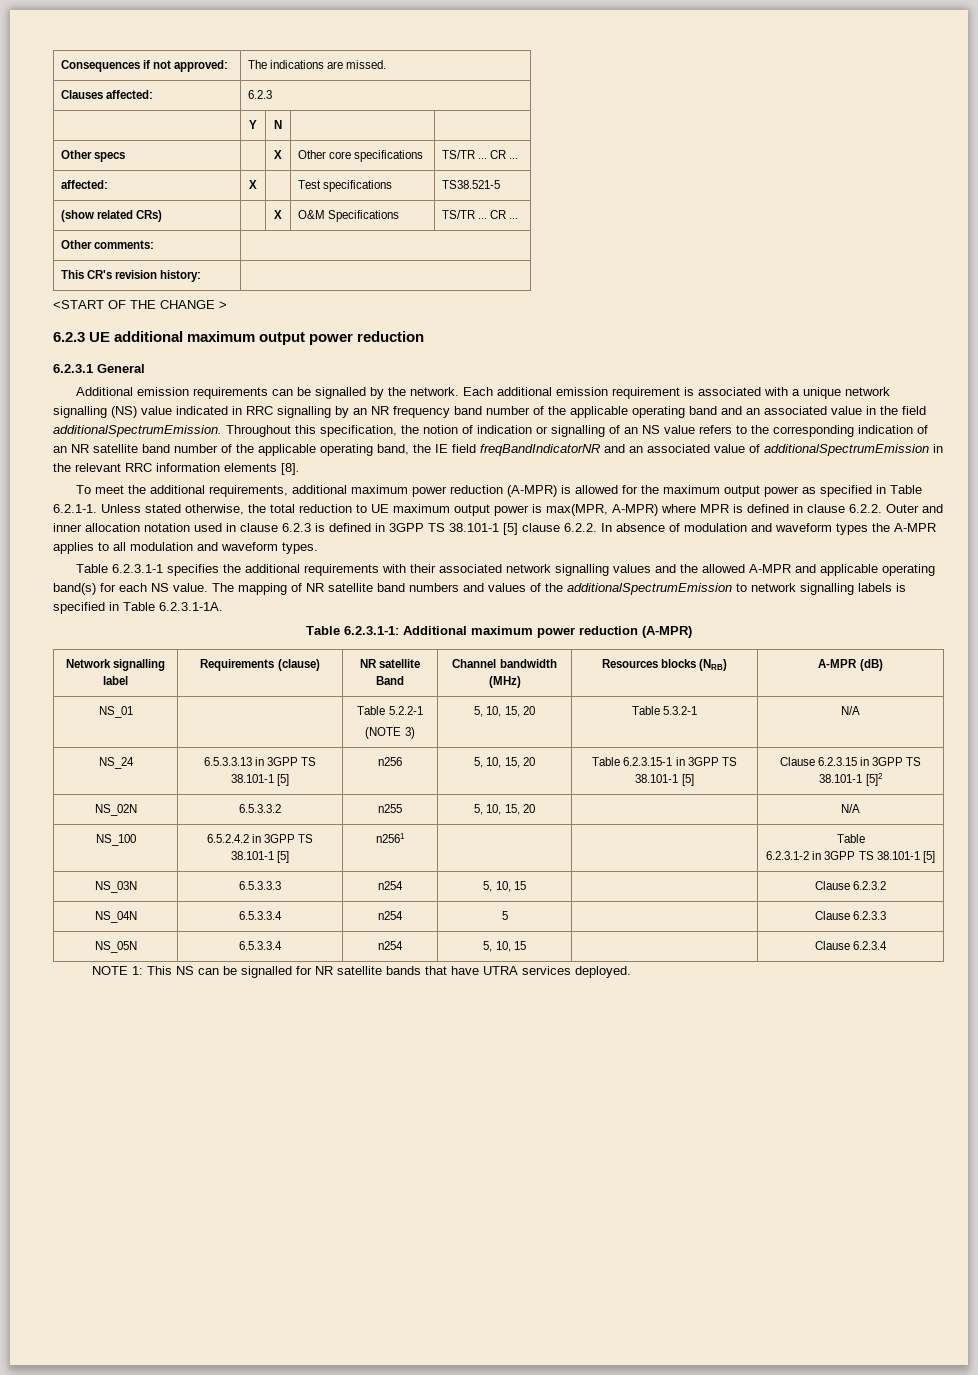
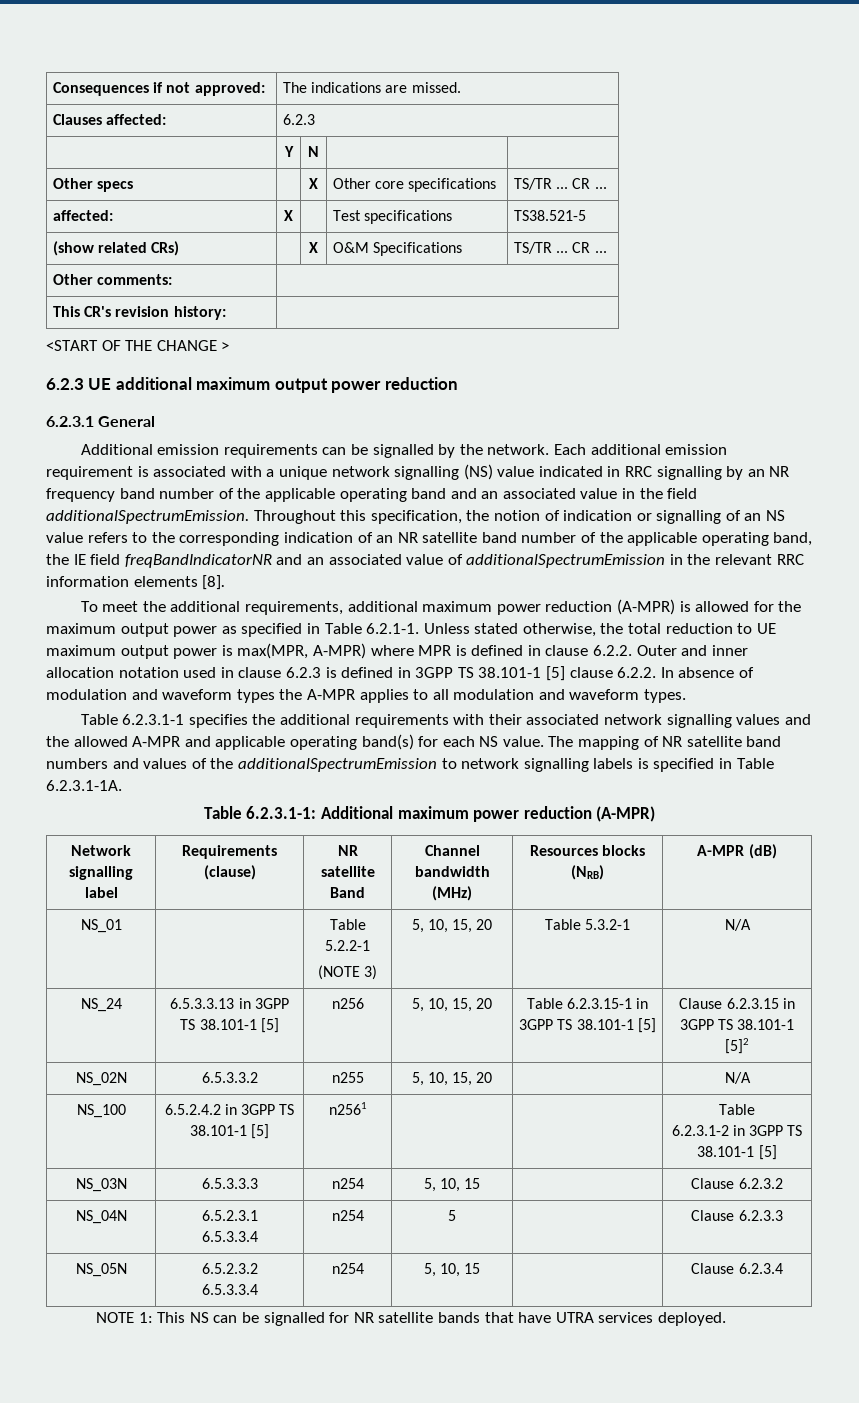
(137, 917) none -> [201,1210,258,1221] 6.5.2.3.1 //
(137, 947) none -> [201,1263,258,1274] 6.5.2.3.2 //

